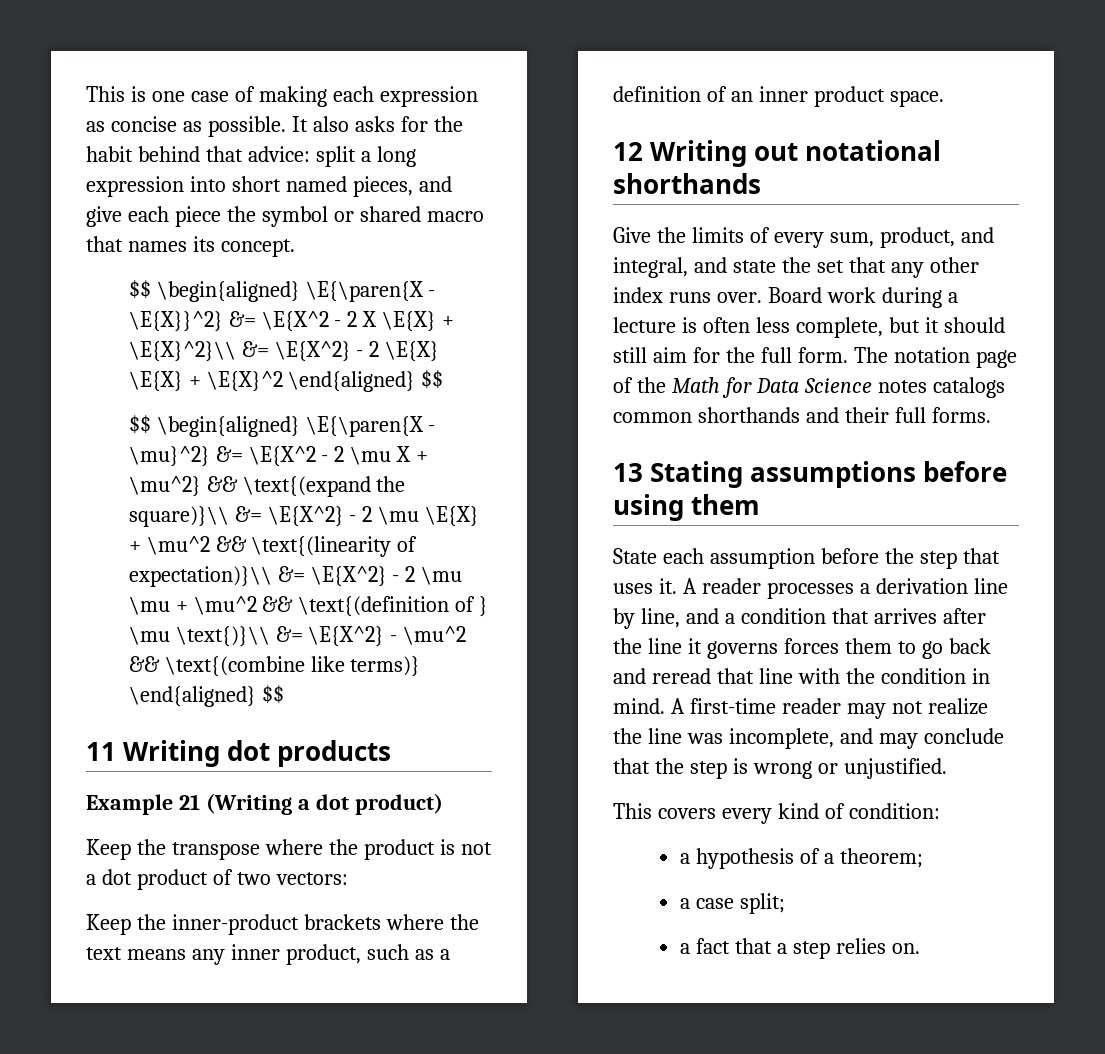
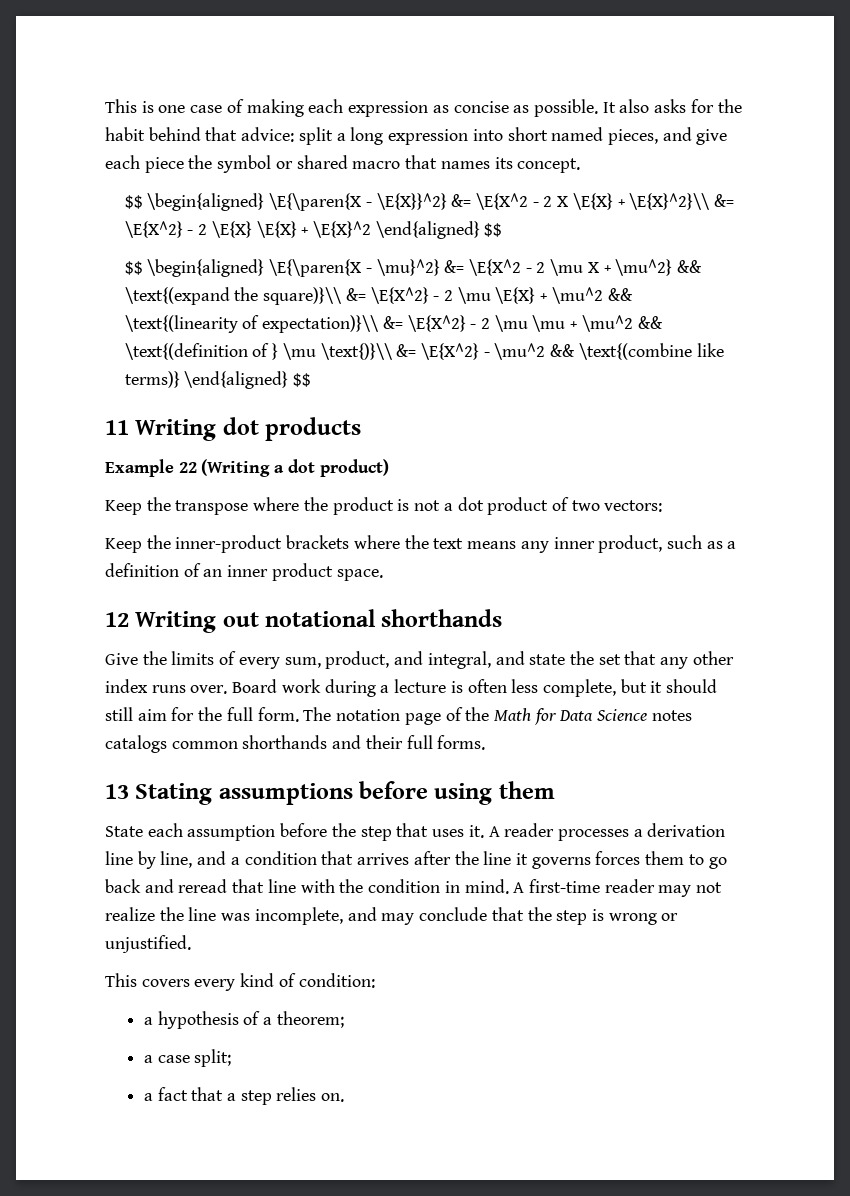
[178,794,200,810] 21 -> [178,462,197,473] 22

